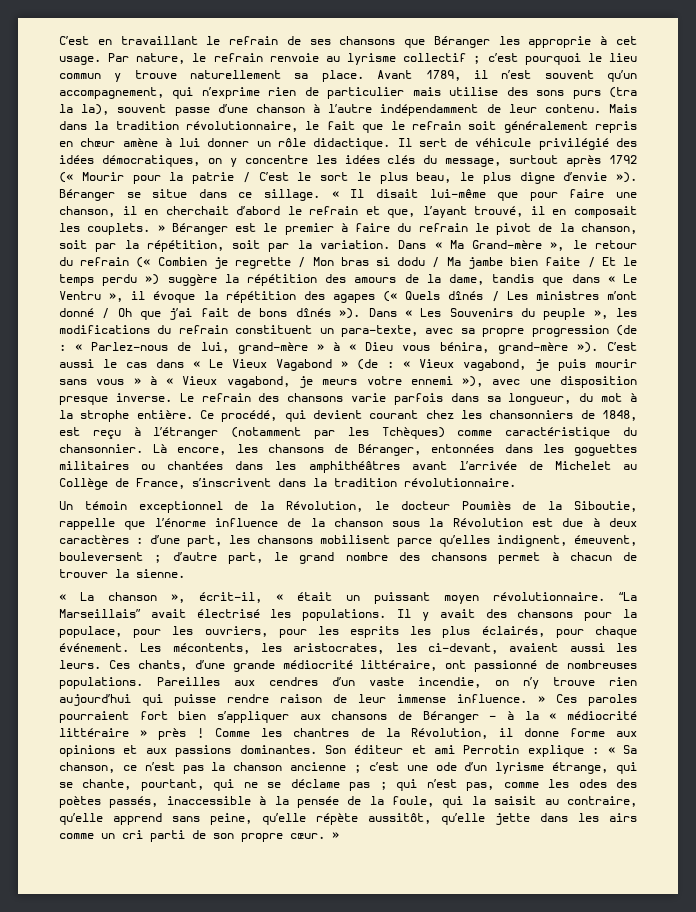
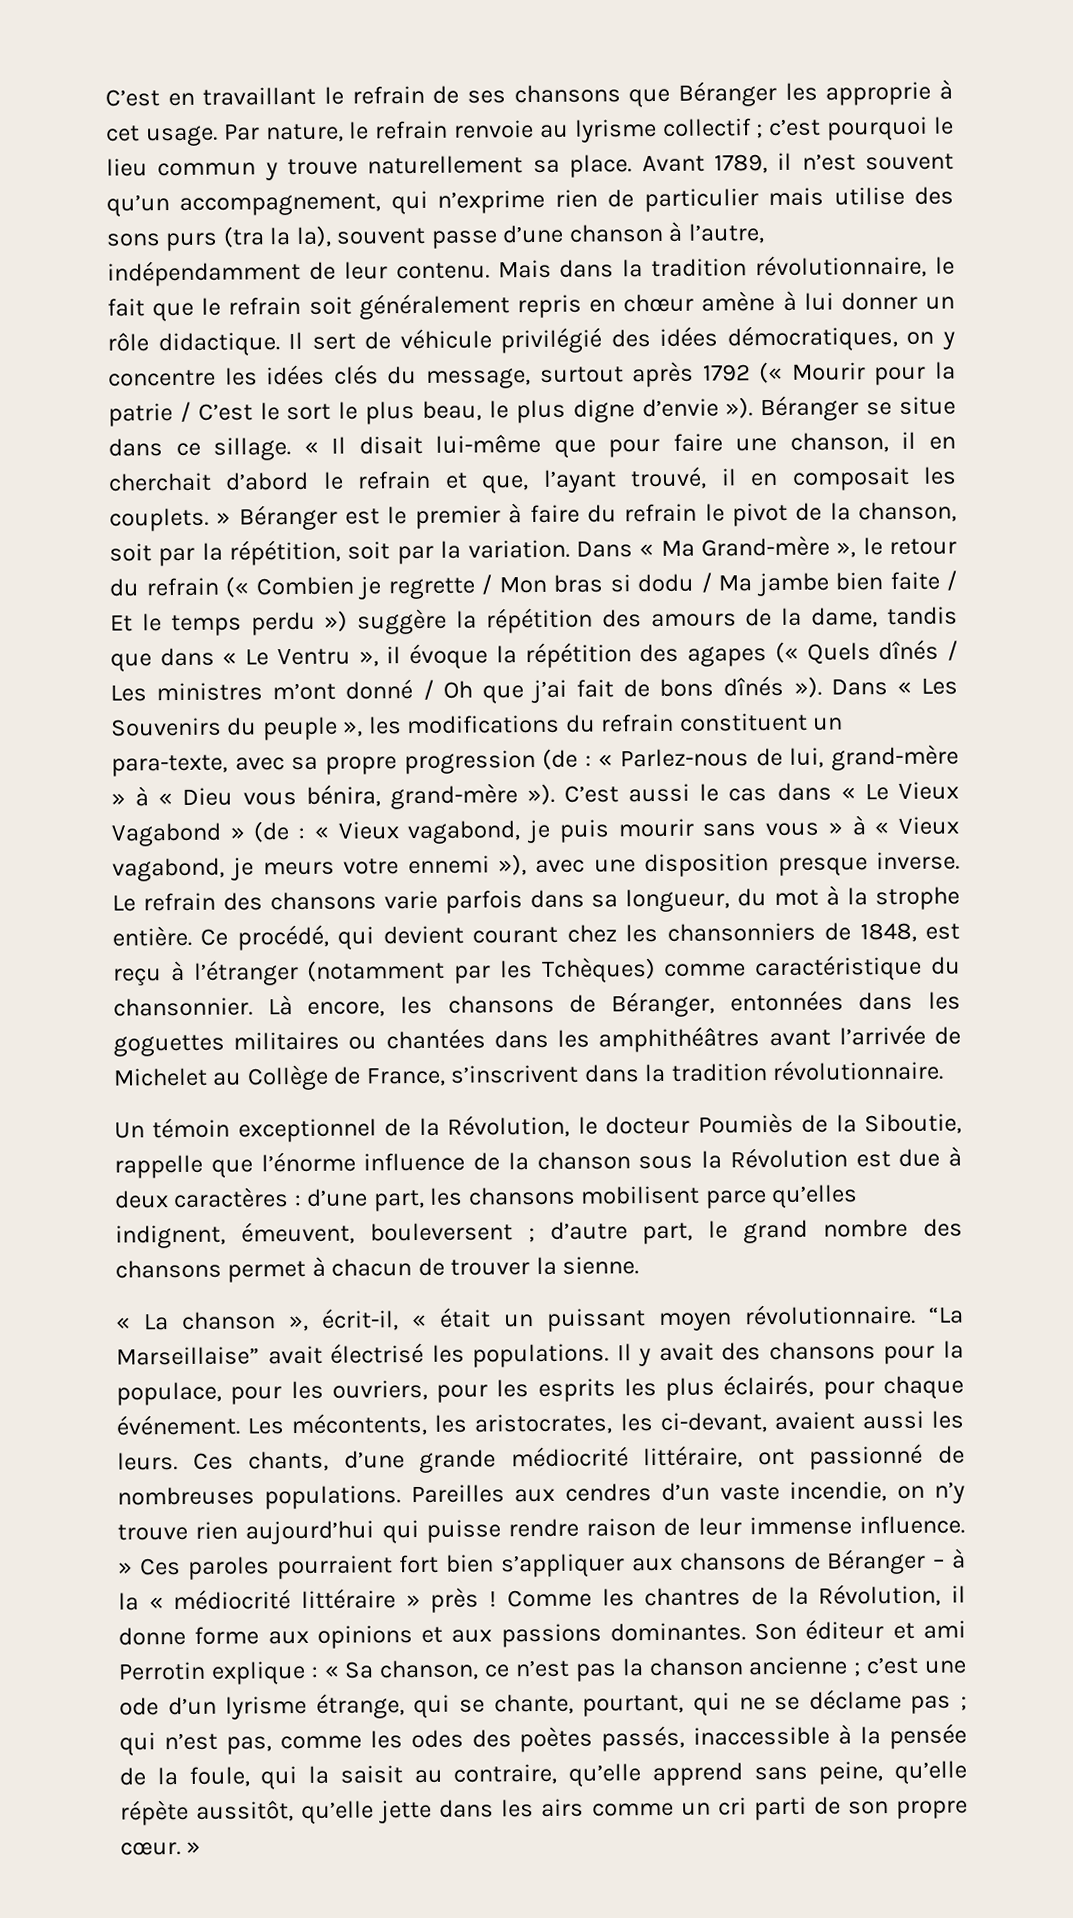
[328,104,373,113] l’autre -> [687,223,765,244] l’autre,
[59,609,141,618] Marseillais” -> [116,1346,260,1366] Marseillaise”

